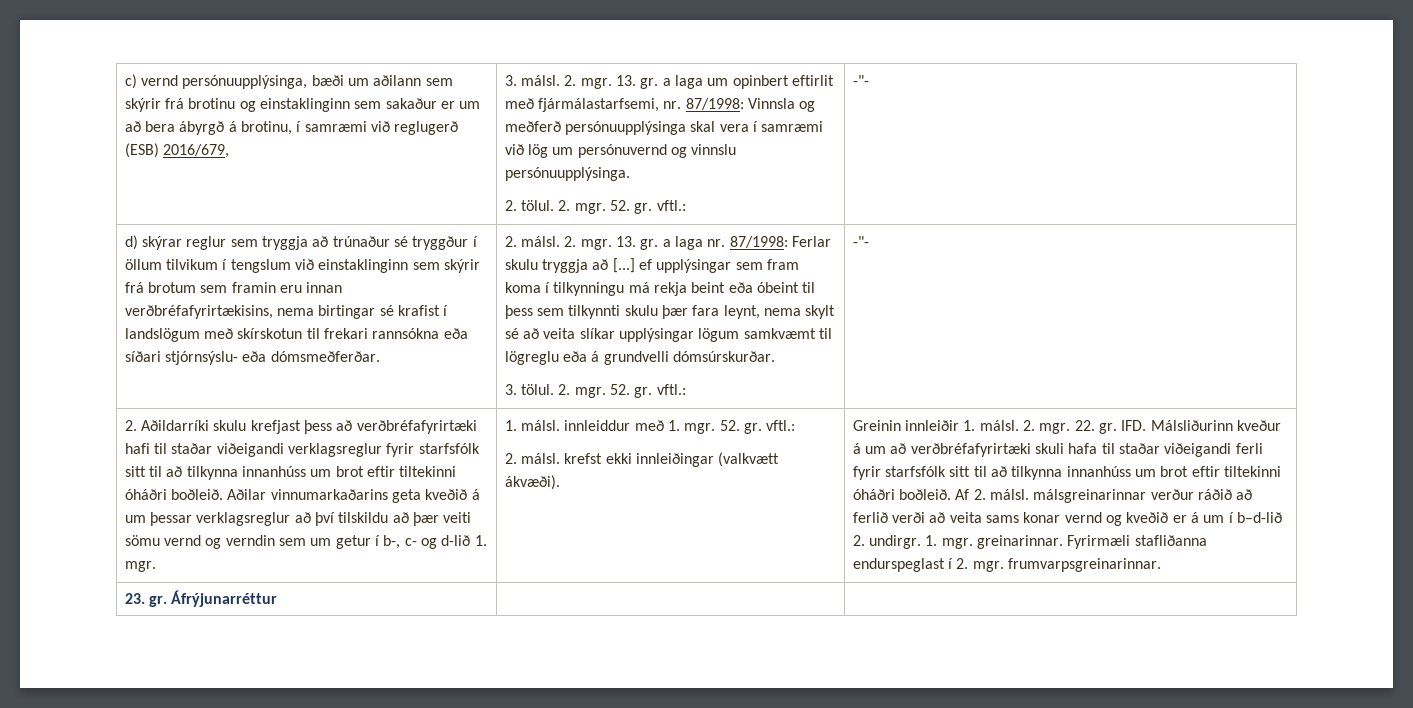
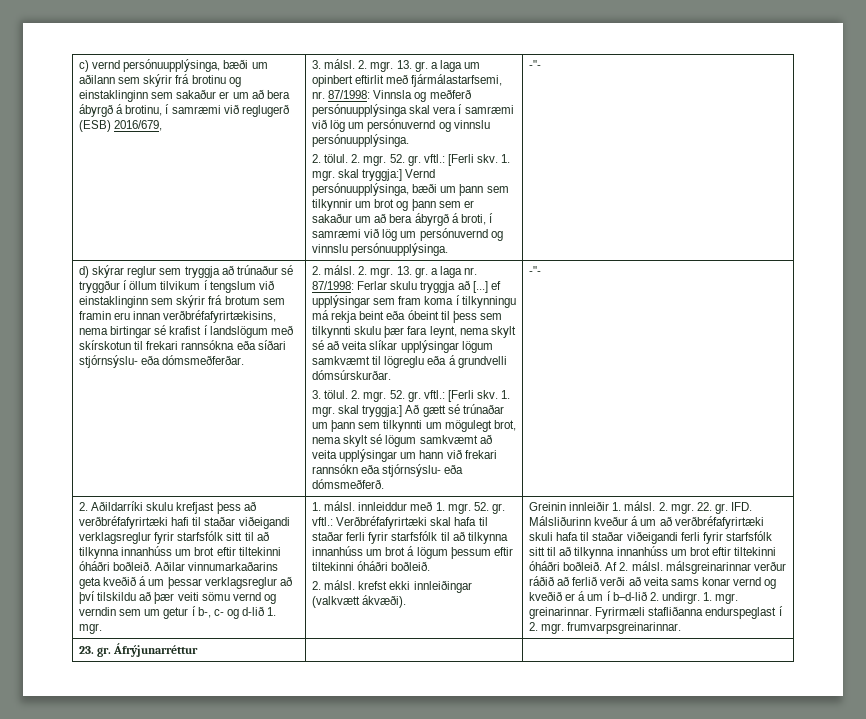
(686, 205) none -> [447,154,511,166] [312,169,436,181] [312,183,509,196] [312,199,474,211] [312,213,493,226] [312,228,503,241] [312,243,449,256] [Ferli skv. 1. mgr. skal tryggja:] Vernd persónuupplýsinga, bæði um þann sem tilkynnir um brot og þann sem er sakaður um að bera ábyrgð á broti, í samræmi við lög um persónuvernd og vinnslu persónuupplýsinga.
(686, 389) none -> [447,390,511,402] [312,404,504,417] [312,420,516,432] [312,434,492,447] [312,449,497,462] [312,464,464,477] [312,479,385,489] [Ferli skv. 1. mgr. skal tryggja:] Að gætt sé trúnaðar um þann sem tilkynnti um mögulegt brot, nema skylt sé lögum samkvæmt að veita upplýsingar um hann við frekari rannsókn eða stjórnsýslu- eða dómsmeðferð.
(796, 425) none -> [336,516,488,529] [312,531,508,544] [312,546,513,559] [312,561,431,571] Verðbréfafyrirtæki skal hafa til staðar ferli fyrir starfsfólk til að tilkynna innanhúss um brot á lögum þessum eftir tiltekinni óháðri boðleið.

